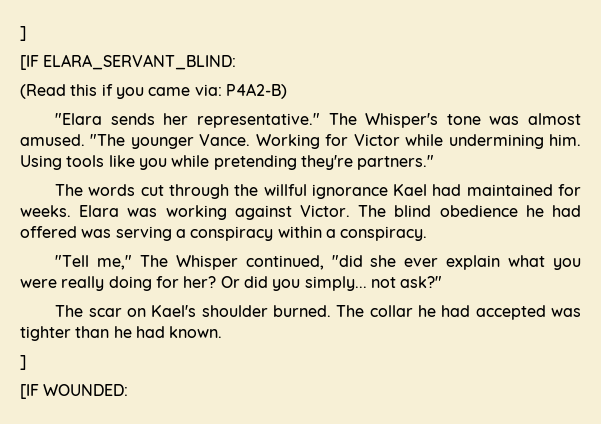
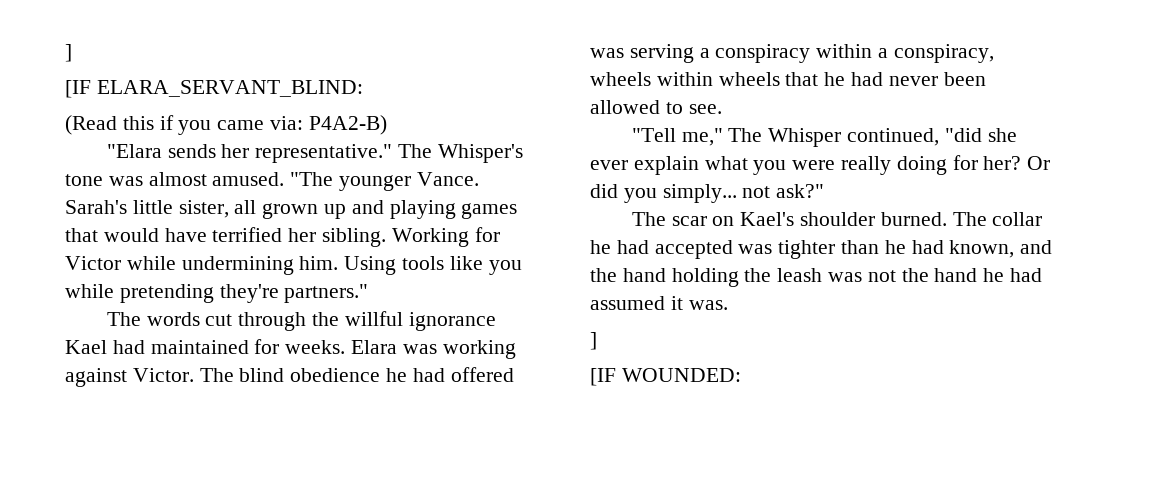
(251, 140) none -> [65,200,518,219] [65,227,387,247] Sarah's little sister, all grown up and playing games that would have terrified her sibling.
[340,226,428,241] conspiracy. -> [893,44,994,63] [590,72,986,86] [590,100,722,114] conspiracy, wheels within wheels that he had never been allowed to see.
[169,326,223,338] known. -> [949,240,1053,258] [590,268,1043,287] [590,296,728,310] known, and the hand holding the leash was not the hand he had assumed it was.

